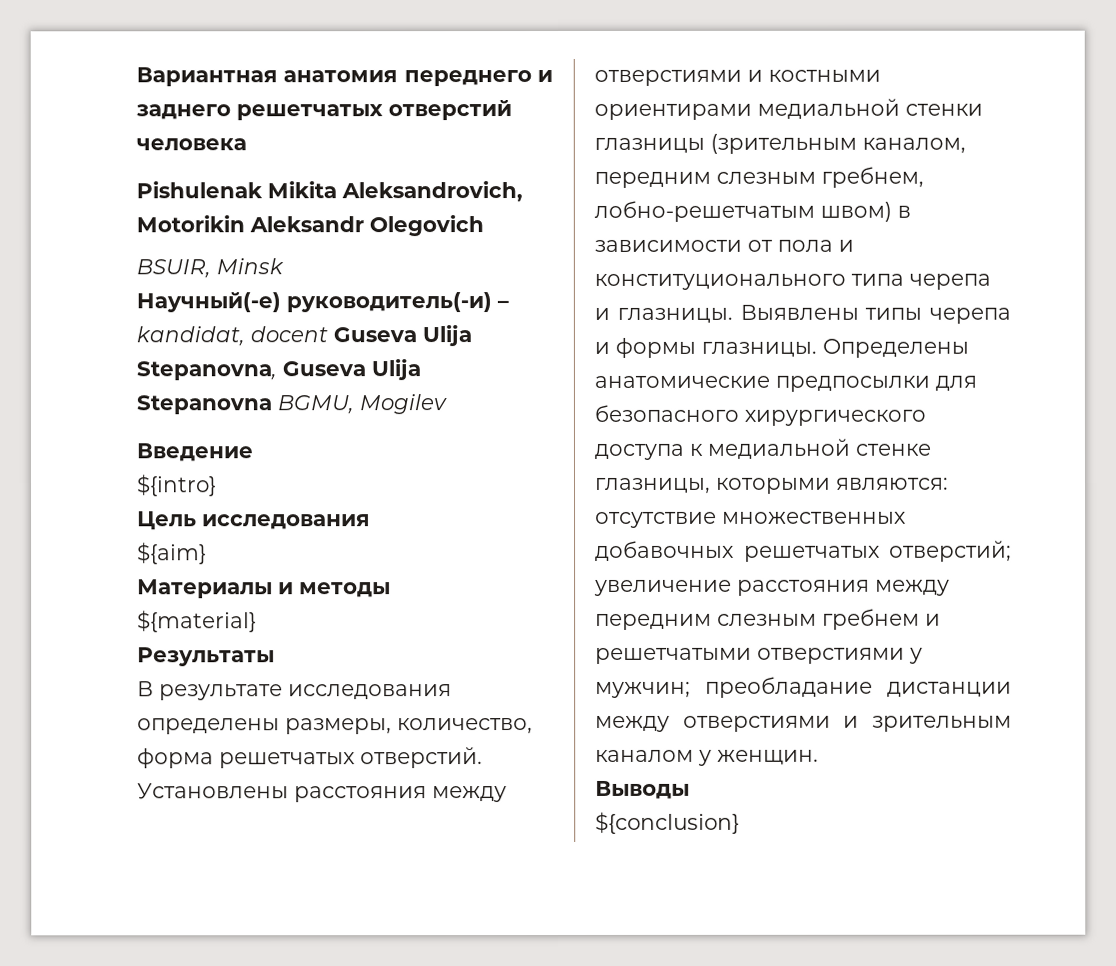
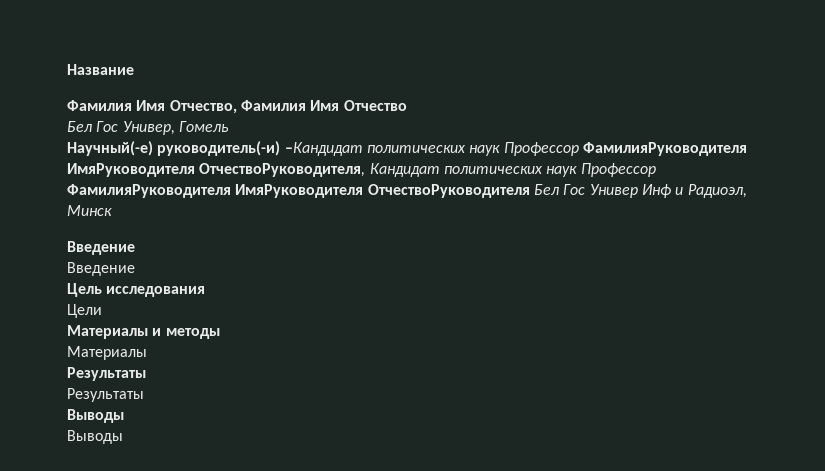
[136,67,553,87] [136,100,512,121] [136,138,247,151] [136,181,523,203] [136,215,484,237] [136,258,284,279] [136,292,509,313] [136,325,472,347] [136,359,421,381] [136,394,447,415] [136,443,253,462] [136,474,217,497] Вариантная анатомия переднего и заднего решетчатых отверстий человека // Pishulenak Mikita Aleksandrovich, Motorikin Aleksandr Olegovich // BSUIR, Minsk // Научный(-е) руководитель(-и) – kandidat, docent Guseva Ulija Stepanovna, Guseva Ulija Stepanovna BGMU, Mogilev // Введение // ${intro} -> [67,64,134,75] [67,100,407,114] [67,121,229,135] [67,141,747,156] [67,163,656,177] [67,184,747,198] [67,205,112,216] [67,241,135,255] [67,262,135,276] Название // Фамилия Имя Отчество, Фамилия Имя Отчество // Бел Гос Универ, Гомель // Научный(-е) руководитель(-и) –Кандидат политических наук Профессор ФамилияРуководителя ИмяРуководителя ОтчествоРуководителя, Кандидат политических наук Профессор ФамилияРуководителя ИмяРуководителя ОтчествоРуководителя Бел Гос Универ Инф и Радиоэл, Минск // Введение // Введение
[137,542,207,565] ${aim} -> [67,304,102,318] Цели
[137,610,257,633] [137,647,275,667] [137,681,452,701] [137,718,533,735] [137,747,483,769] [137,783,507,803] [594,69,881,86] [594,98,983,120] [594,133,966,154] [594,166,924,188] [594,200,911,222] [594,239,854,252] [594,273,991,290] [594,304,1011,324] [594,337,969,358] [594,375,977,392] [594,404,926,426] [594,438,931,460] [594,477,949,494] [595,511,906,528] [595,540,1012,562] [594,579,950,596] [595,608,941,630] [595,647,923,664] [595,676,1012,698] [595,715,1012,732] [595,749,819,766] ${material} // Результаты // В результате исследования определены размеры, количество, форма решетчатых отверстий. Установлены расстояния между отверстиями и костными ориентирами медиальной стенки глазницы (зрительным каналом, передним слезным гребнем, лобно-решетчатым швом) в зависимости от пола и конституционального типа черепа и глазницы. Выявлены типы черепа и формы глазницы. Определены анатомические предпосылки для безопасного хирургического доступа к медиальной стенке глазницы, которыми являются: отсутствие множественных добавочных решетчатых отверстий; увеличение расстояния между передним слезным гребнем и решетчатыми отверстиями у мужчин; преобладание дистанции между отверстиями и зрительным каналом у женщин. -> [67,346,147,360] [67,367,146,381] [67,388,144,402] Материалы // Результаты // Результаты
[595,811,740,834] ${conclusion} -> [67,430,123,444] Выводы

